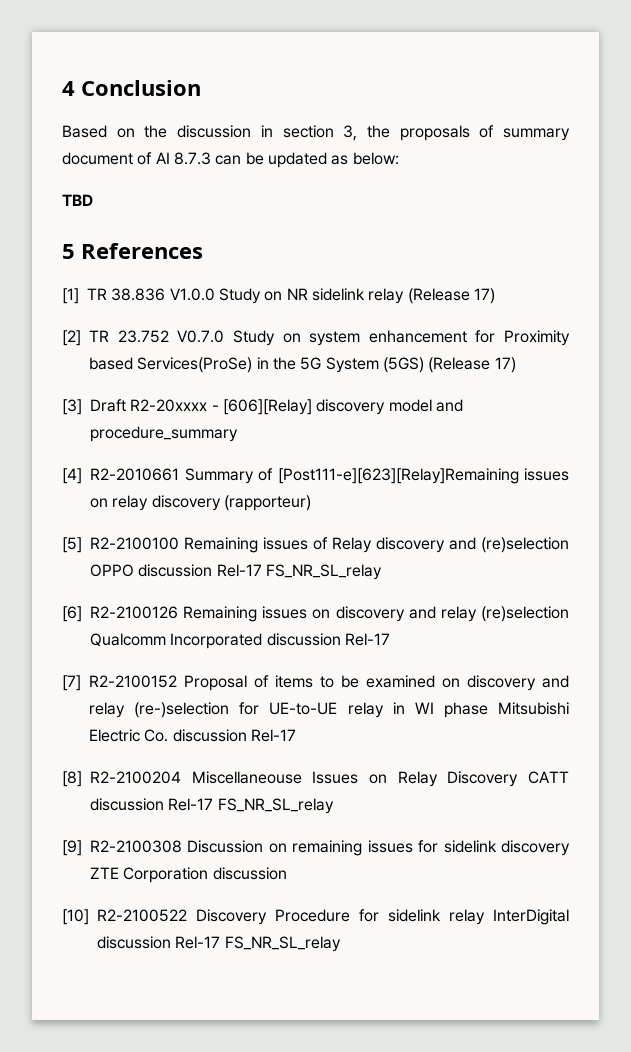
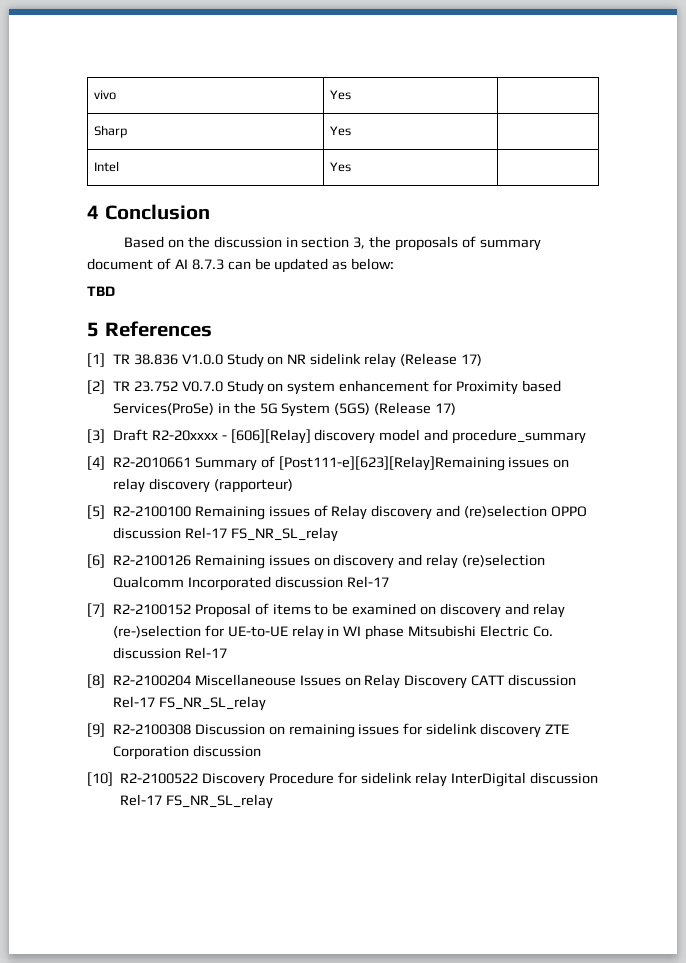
(62, 88) none -> [93,90,116,100] [329,90,351,100] [93,125,128,138] [329,126,351,136] [93,161,119,172] [329,162,351,172] vivo | Yes | // Sharp | Yes | // Intel | Yes | //

